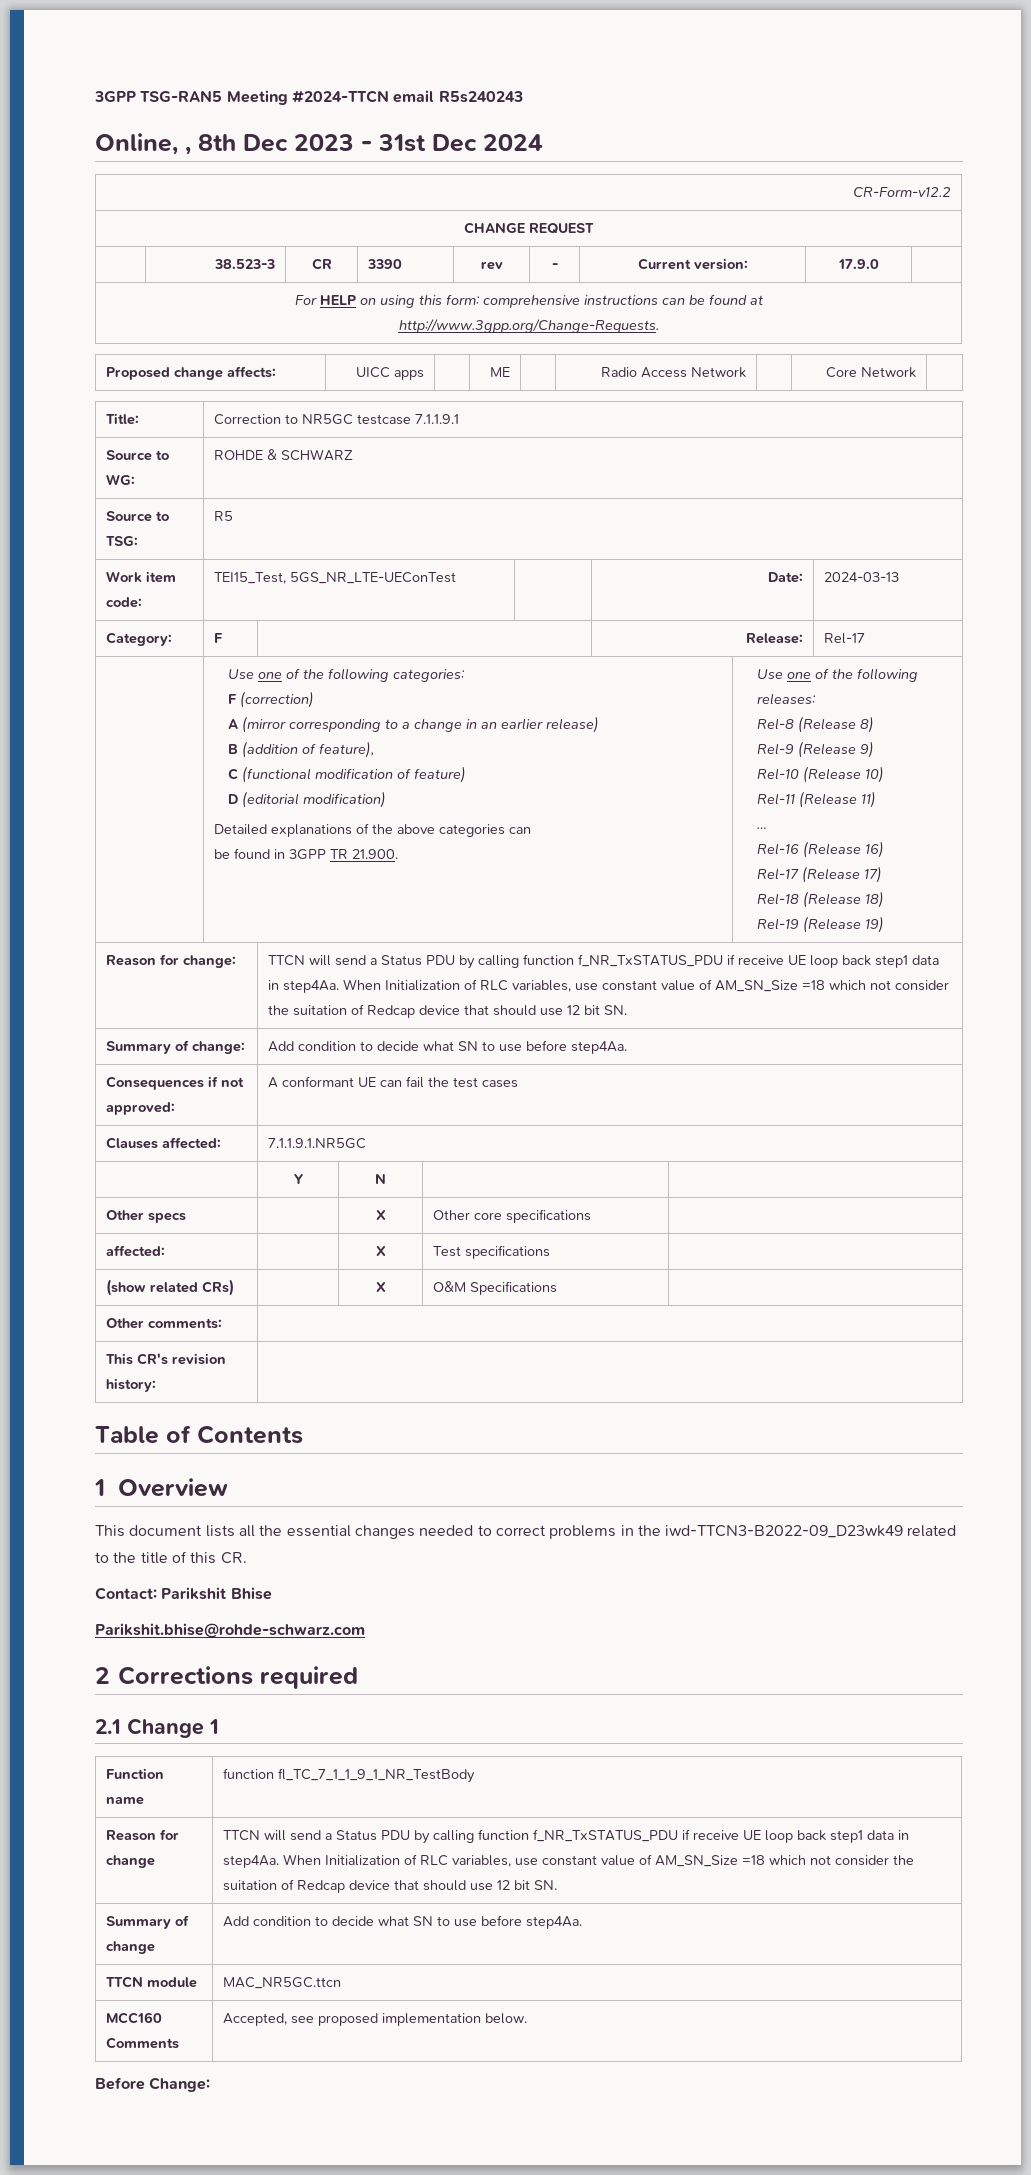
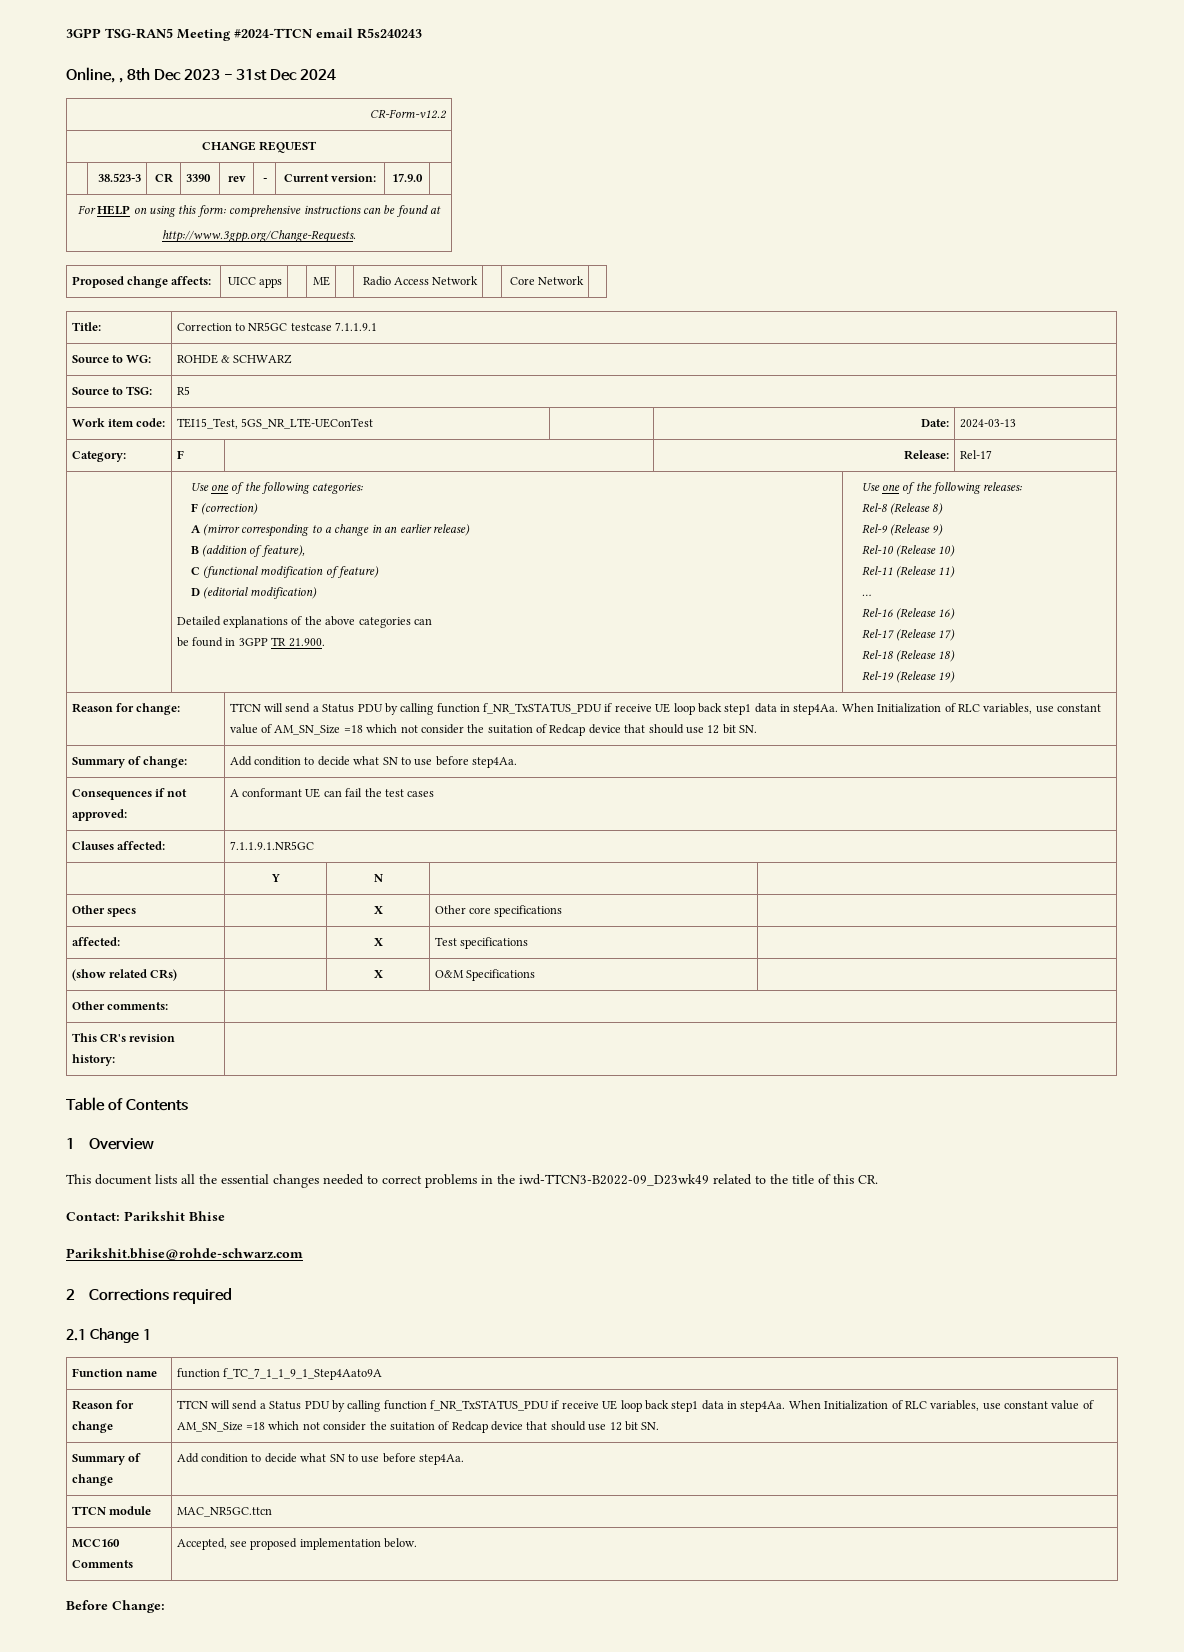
[277,1768,475,1783] fl_TC_7_1_1_9_1_NR_TestBody -> [223,1368,383,1380] f_TC_7_1_1_9_1_Step4Aato9A

